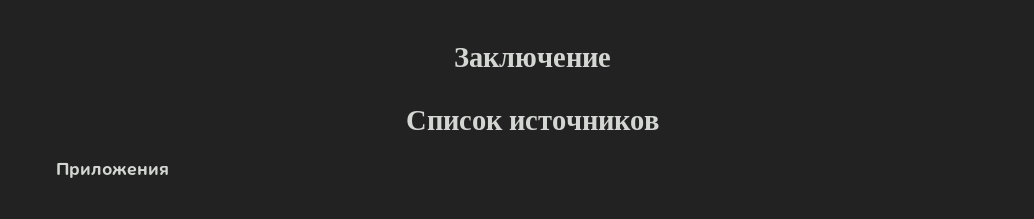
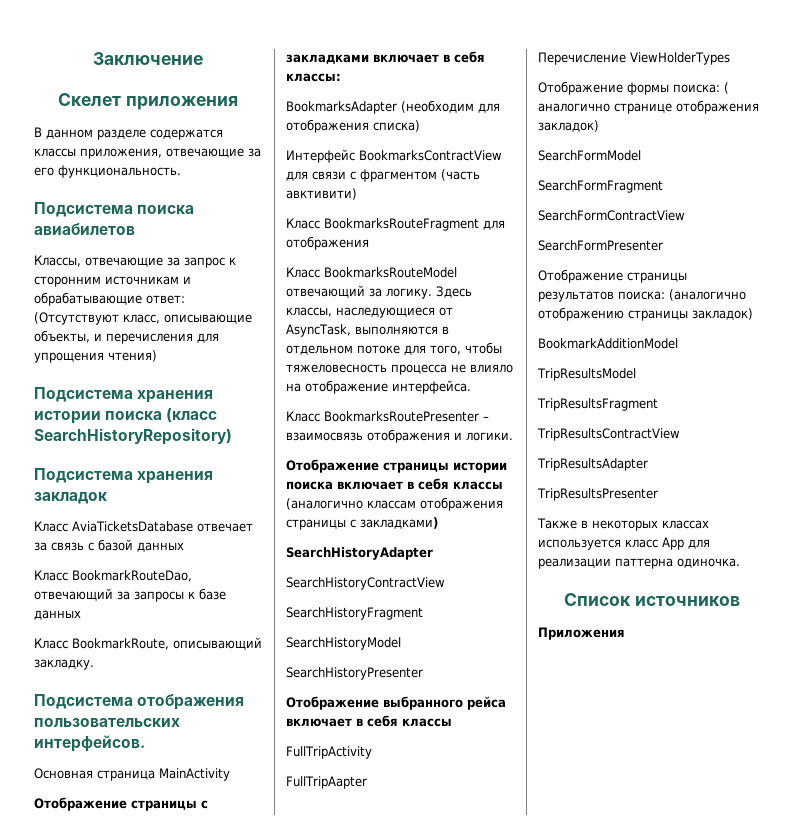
(611, 57) none -> [58,93,238,110] [34,127,223,140] [34,148,261,159] [34,165,181,178] [34,202,195,217] [34,223,135,235] [34,255,236,268] [34,276,191,287] [34,292,185,306] [34,312,252,325] [34,330,219,344] [34,350,157,363] [34,387,214,403] [34,408,218,424] [34,428,232,445] [34,468,214,484] [34,492,107,504] [34,521,253,532] [34,539,184,552] [34,570,192,582] [34,588,226,602] [34,610,81,620] [34,637,262,650] [34,659,94,670] [34,694,245,710] [34,718,180,727] [34,735,145,752] [34,768,230,781] [34,797,208,811] [286,51,485,64] [286,73,341,82] [286,100,500,114] [286,119,420,133] [286,149,502,163] [286,169,480,182] [286,188,357,200] [286,218,505,231] [286,236,369,250] [286,267,457,278] [286,285,472,299] [286,307,453,318] [286,324,449,337] [286,342,502,355] [286,364,513,375] [286,380,471,394] [286,411,489,422] [286,429,513,443] [286,459,507,473] [286,478,503,490] [286,497,503,511] [286,517,438,530] [286,547,433,560] [286,577,445,590] [286,607,423,620] [286,637,401,650] [286,667,423,680] [286,696,506,710] [286,715,452,727] [286,746,372,759] [286,776,367,789] [538,52,730,65] [538,81,729,95] [538,100,759,114] [538,120,599,132] [538,150,641,161] [538,180,663,193] [538,210,685,221] [538,240,663,251] [538,269,687,283] [538,289,746,302] [538,307,753,321] [538,338,678,349] [537,368,636,381] [537,398,658,411] [537,428,680,441] [537,458,648,471] [537,488,658,501] [537,518,709,531] [538,537,710,550] [538,558,740,569] // Скелет приложения // В данном разделе содержатся классы приложения, отвечающие за его функциональность. // Подсистема поиска авиабилетов // Классы, отвечающие за запрос к сторонним источникам и обрабатывающие ответ: (Отсутствуют класс, описывающие объекты, и перечисления для упрощения чтения) // Подсистема хранения истории поиска (класс SearchHistoryRepository) // Подсистема хранения закладок // Класс AviaTicketsDatabase отвечает за связь с базой данных // Класс BookmarkRouteDao, отвечающий за запросы к базе данных // Класс BookmarkRoute, описывающий закладку. // Подсистема отображения пользовательских интерфейсов. // Основная страница MainActivity // Отображение страницы с закладками включает в себя классы: // BookmarksAdapter (необходим для отображения списка) // Интерфейс BookmarksContractView для связи с фрагментом (часть авктивити) // Класс BookmarksRouteFragment для отображения // Класс BookmarksRouteModel отвечающий за логику. Здесь классы, наследующиеся от AsyncTask, выполняются в отдельном потоке для того, чтобы тяжеловесность процесса не влияло на отображение интерфейса. // Класс BookmarksRoutePresenter – взаимосвязь отображения и логики. // Отображение страницы истории поиска включает в себя классы (аналогично классам отображения страницы с закладками) // SearchHistoryAdapter // SearchHistoryContractView // SearchHistoryFragment // SearchHistoryModel // SearchHistoryPresenter // Отображение выбранного рейса включает в себя классы // FullTripActivity // FullTripAapter // Перечисление ViewHolderTypes // Отображение формы поиска: ( аналогично странице отображения закладок) // SearchFormModel // SearchFormFragment // SearchFormContractView // SearchFormPresenter // Отображение страницы результатов поиска: (аналогично отображению страницы закладок) // BookmarkAdditionModel // TripResultsModel // TripResultsFragment // TripResultsContractView // TripResultsAdapter // TripResultsPresenter // Также в некоторых классах используется класс App для реализации паттерна одиночка.

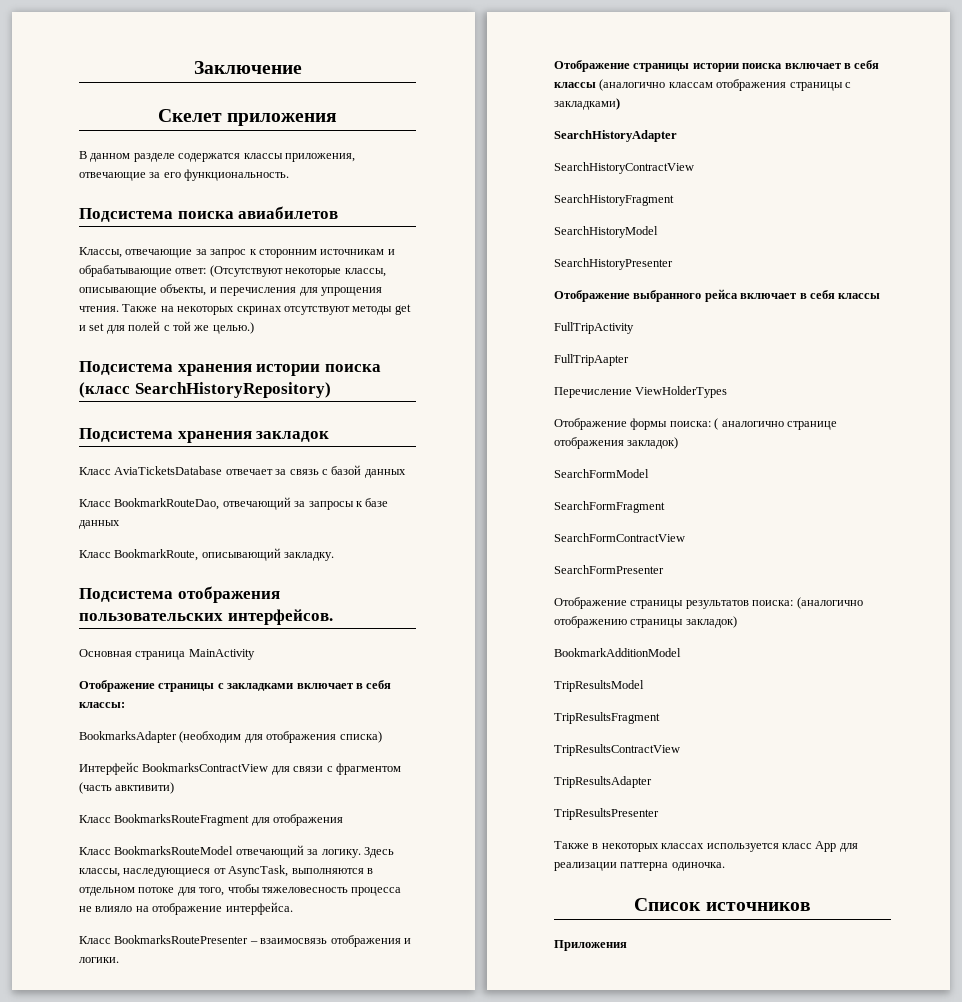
[123,314,160,324] класс, -> [285,268,386,277] некоторые классы,
[108,350,157,362] чтения) -> [79,304,411,315] [79,321,254,334] чтения. Также на некоторых скринах отсутствуют методы get и set для полей с той же целью.)

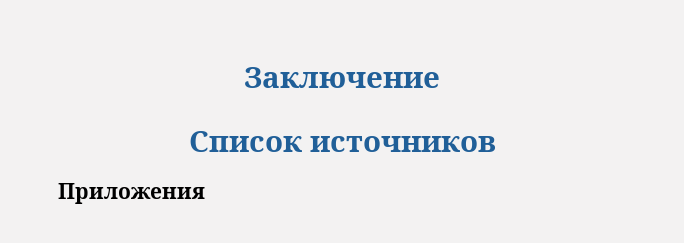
[157,109,338,126] [79,151,355,162] [79,169,290,181] [79,206,339,222] [79,247,395,258] [79,265,386,277] [79,284,382,296] [79,304,411,315] [79,321,254,334] [79,361,381,376] [79,382,331,398] [79,428,330,443] [79,465,406,478] [79,497,389,510] [79,520,120,529] [79,548,335,561] [79,586,280,603] [79,609,333,625] [79,649,255,660] [79,680,392,692] [79,702,125,708] [79,731,382,743] [79,762,401,775] [79,782,175,794] [79,814,344,826] [79,845,394,858] [79,865,373,877] [79,884,402,896] [79,902,293,915] [79,935,411,947] [79,957,119,963] [554,60,880,72] [554,79,851,91] [554,98,620,110] [554,130,677,142] [554,162,694,174] [554,194,674,206] [554,226,658,238] [554,258,673,270] [554,289,881,302] [554,322,634,334] [554,354,629,366] [554,386,728,398] [554,418,837,430] [554,437,679,449] [554,469,649,478] [554,501,665,513] [554,533,685,542] [554,565,664,574] [554,597,863,609] [554,616,737,628] [554,648,681,657] [554,680,644,692] [554,712,660,724] [554,744,680,756] [554,776,652,788] [554,808,659,820] [554,841,858,852] [554,862,725,871] // Скелет приложения // В данном разделе содержатся классы приложения, отвечающие за его функциональность. // Подсистема поиска авиабилетов // Классы, отвечающие за запрос к сторонним источникам и обрабатывающие ответ: (Отсутствуют некоторые классы, описывающие объекты, и перечисления для упрощения чтения. Также на некоторых скринах отсутствуют методы get и set для полей с той же целью.) // Подсистема хранения истории поиска (класс SearchHistoryRepository) // Подсистема хранения закладок // Класс AviaTicketsDatabase отвечает за связь с базой данных // Класс BookmarkRouteDao, отвечающий за запросы к базе данных // Класс BookmarkRoute, описывающий закладку. // Подсистема отображения пользовательских интерфейсов. // Основная страница MainActivity // Отображение страницы с закладками включает в себя классы: // BookmarksAdapter (необходим для отображения списка) // Интерфейс BookmarksContractView для связи с фрагментом (часть авктивити) // Класс BookmarksRouteFragment для отображения // Класс BookmarksRouteModel отвечающий за логику. Здесь классы, наследующиеся от AsyncTask, выполняются в отдельном потоке для того, чтобы тяжеловесность процесса не влияло на отображение интерфейса. // Класс BookmarksRoutePresenter – взаимосвязь отображения и логики. // Отображение страницы истории поиска включает в себя классы (аналогично классам отображения страницы с закладками) // SearchHistoryAdapter // SearchHistoryContractView // SearchHistoryFragment // SearchHistoryModel // SearchHistoryPresenter // Отображение выбранного рейса включает в себя классы // FullTripActivity // FullTripAapter // Перечисление ViewHolderTypes // Отображение формы поиска: ( аналогично странице отображения закладок) // SearchFormModel // SearchFormFragment // SearchFormContractView // SearchFormPresenter // Отображение страницы результатов поиска: (аналогично отображению страницы закладок) // BookmarkAdditionModel // TripResultsModel // TripResultsFragment // TripResultsContractView // TripResultsAdapter // TripResultsPresenter // Также в некоторых классах используется класс App для реализации паттерна одиночка. -> (440, 77) none

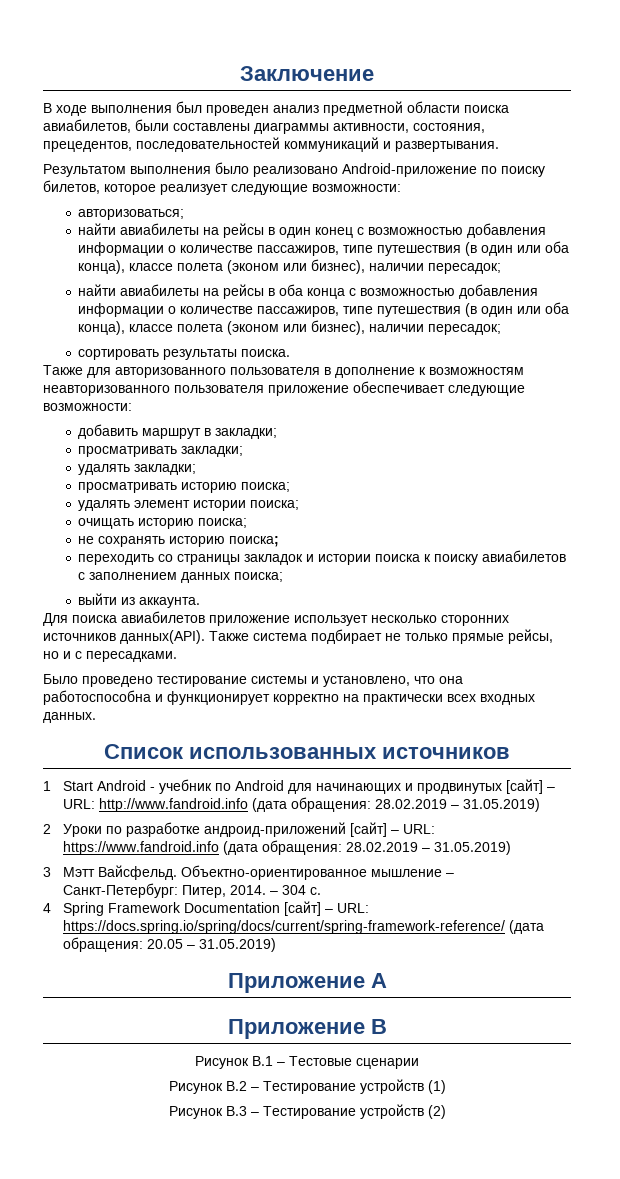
(440, 77) none -> [43,101,509,116] [43,119,485,134] [43,137,499,152] [43,162,545,177] [43,180,401,195] [78,209,185,220] [78,223,547,238] [78,241,570,256] [78,259,502,274] [78,284,539,299] [78,302,570,317] [78,320,502,335] [78,349,291,360] [43,365,524,378] [43,381,525,396] [43,403,132,411] [78,424,278,439] [78,446,244,457] [78,464,197,475] [78,482,291,493] [78,500,300,511] [78,518,248,529] [78,536,280,547] [78,550,567,565] [78,572,284,583] [78,593,201,608] [43,611,509,626] [43,629,553,644] [43,651,177,662] [43,674,463,687] [43,690,535,705] [43,712,96,723] // В ходе выполнения был проведен анализ предметной области поиска авиабилетов, были составлены диаграммы активности, состояния, прецедентов, последовательностей коммуникаций и развертывания. // Результатом выполнения было реализовано Android-приложение по поиску билетов, которое реализует следующие возможности: // авторизоваться; // найти авиабилеты на рейсы в один конец с возможностью добавления информации о количестве пассажиров, типе путешествия (в один или оба конца), классе полета (эконом или бизнес), наличии пересадок; // найти авиабилеты на рейсы в оба конца с возможностью добавления информации о количестве пассажиров, типе путешествия (в один или оба конца), классе полета (эконом или бизнес), наличии пересадок; // сортировать результаты поиска. // Также для авторизованного пользователя в дополнение к возможностям неавторизованного пользователя приложение обеспечивает следующие возможности: // добавить маршрут в закладки; // просматривать закладки; // удалять закладки; // просматривать историю поиска; // удалять элемент истории поиска; // очищать историю поиска; // не сохранять историю поиска; // переходить со страницы закладок и истории поиска к поиску авиабилетов с заполнением данных поиска; // выйти из аккаунта. // Для поиска авиабилетов приложение использует несколько сторонних источников данных(API). Также система подбирает не только прямые рейсы, но и с пересадками. // Было проведено тестирование системы и установлено, что она работоспособна и функционирует корректно на практически всех входных данных.
(302, 141) none -> [189,747,377,759] использованных
[58,183,205,204] Приложения -> [43,779,555,794] [62,797,540,812] [43,822,435,837] [62,840,511,855] [43,865,454,880] [62,883,321,898] [43,901,369,916] [62,920,544,934] [62,937,276,952] [227,973,387,993] [227,1019,387,1039] [195,1056,419,1069] [168,1079,446,1094] [168,1104,446,1119] 1 Start Android - учебник по Android для начинающих и продвинутых [сайт] – URL: http://www.fandroid.info (дата обращения: 28.02.2019 – 31.05.2019) // 2 Уроки по разработке андроид-приложений [сайт] – URL: https://www.fandroid.info (дата обращения: 28.02.2019 – 31.05.2019) // 3 Мэтт Вайсфельд. Объектно-ориентированное мышление – Санкт-Петербург: Питер, 2014. – 304 с. // 4 Spring Framework Documentation [сайт] – URL: https://docs.spring.io/spring/docs/current/spring-framework-reference/ (дата обращения: 20.05 – 31.05.2019) // Приложение А // Приложение B // Рисунок B.1 – Тестовые сценарии // Рисунок B.2 – Тестирование устройств (1) // Рисунок B.3 – Тестирование устройств (2)

